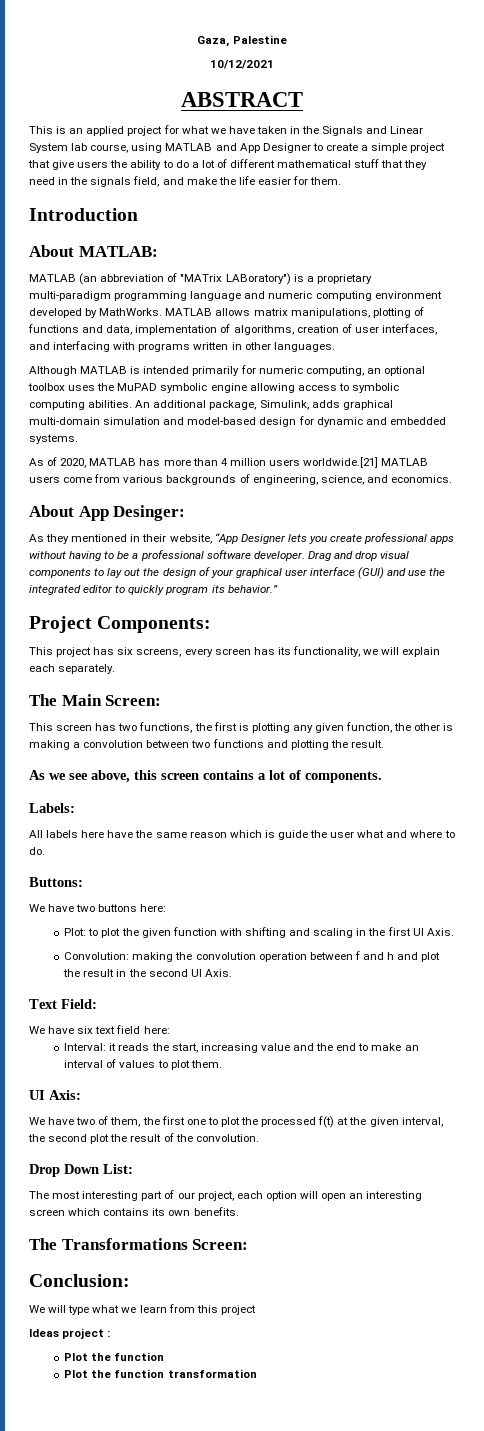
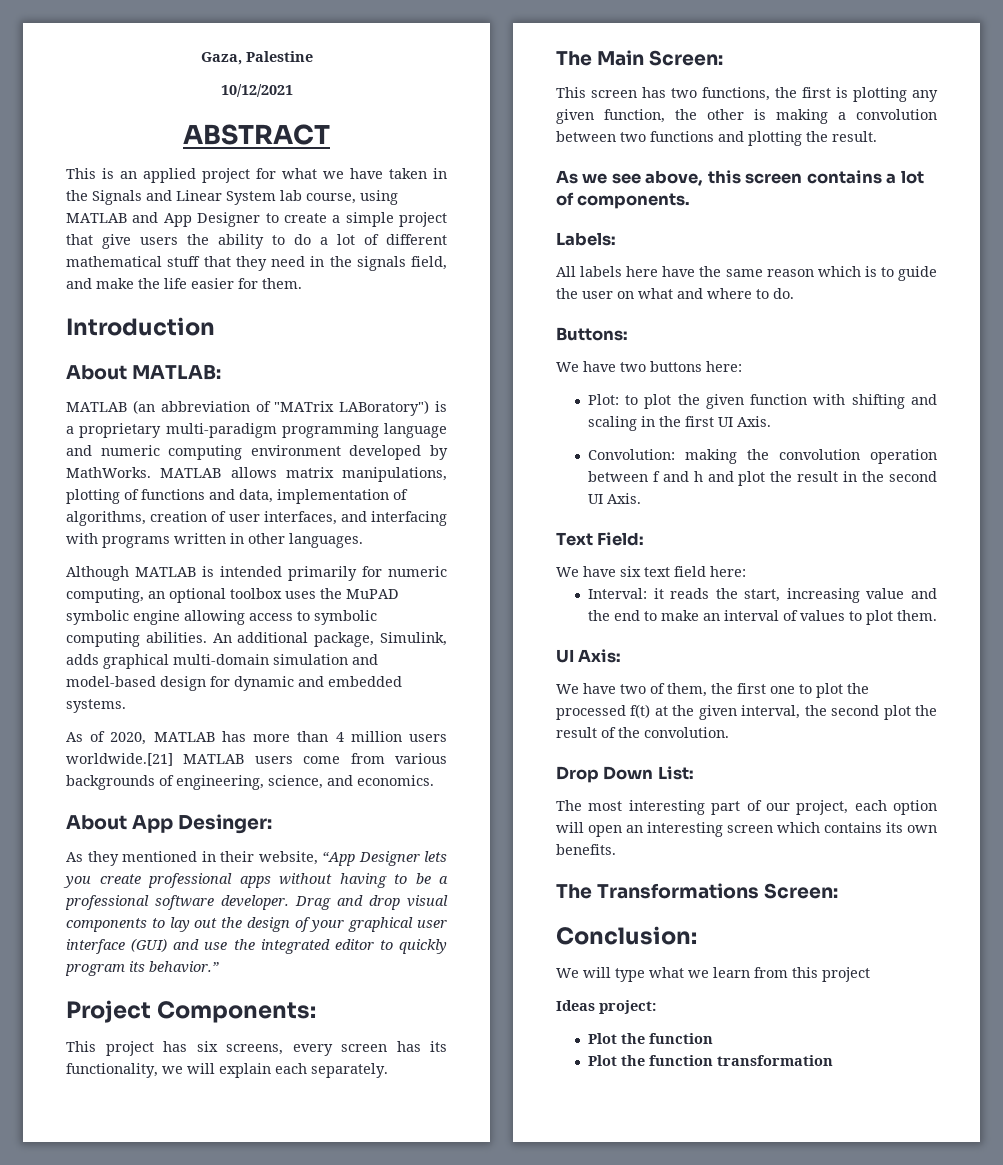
(275, 834) none -> [880,267,894,277] to
(355, 834) none -> [617,291,634,299] on
[62,1328,111,1339] project : -> [599,1000,656,1014] project:

